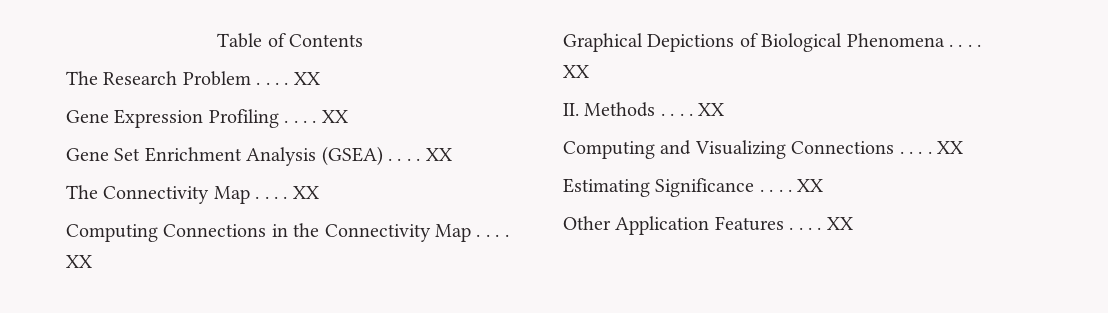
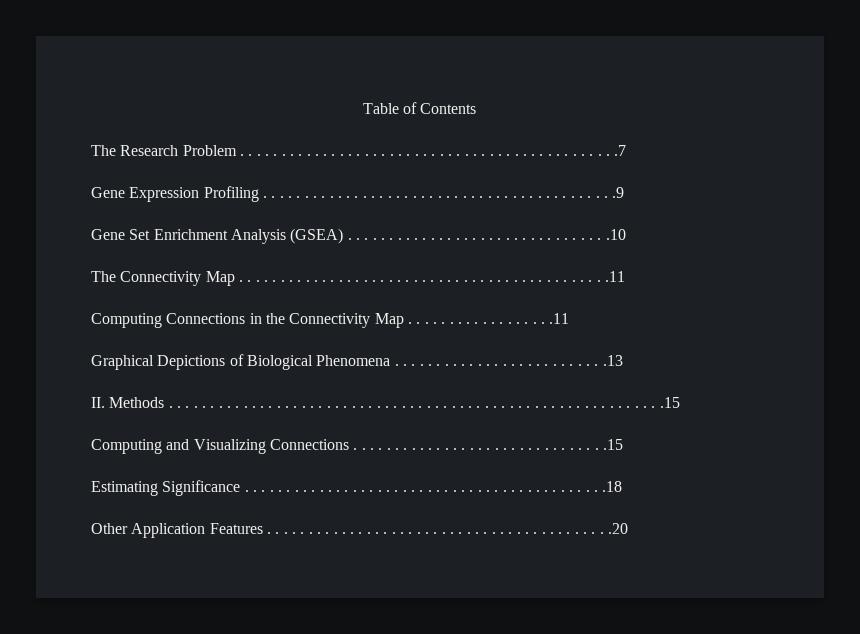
[293,72,320,85] XX -> [273,145,627,156] . . . . . . . . . . . . . . . . . . . . . . . . . . . . . . . . . . . . . . . . . .7
[321,110,348,123] XX -> [296,187,625,198] . . . . . . . . . . . . . . . . . . . . . . . . . . . . . . . . . . . . . . .9
[425,148,452,161] XX -> [380,229,626,240] . . . . . . . . . . . . . . . . . . . . . . . . . . . .10
[292,186,319,199] XX -> [272,271,626,282] . . . . . . . . . . . . . . . . . . . . . . . . . . . . . . . . . . . . . . . . .11
[66,255,92,268] XX -> [441,313,570,324] . . . . . . . . . . . . . .11
[563,65,589,78] XX -> [427,355,623,366] . . . . . . . . . . . . . . . . . . . . . .13
[698,103,725,116] XX -> [201,397,680,408] . . . . . . . . . . . . . . . . . . . . . . . . . . . . . . . . . . . . . . . . . . . . . . . . . . . . . . . .15
[937,141,964,154] XX -> [386,439,623,450] . . . . . . . . . . . . . . . . . . . . . . . . . . .15
[797,179,824,192] XX -> [277,481,623,492] . . . . . . . . . . . . . . . . . . . . . . . . . . . . . . . . . . . . . . . .18
[826,217,853,230] XX -> [300,523,629,534] . . . . . . . . . . . . . . . . . . . . . . . . . . . . . . . . . . . . . .20

